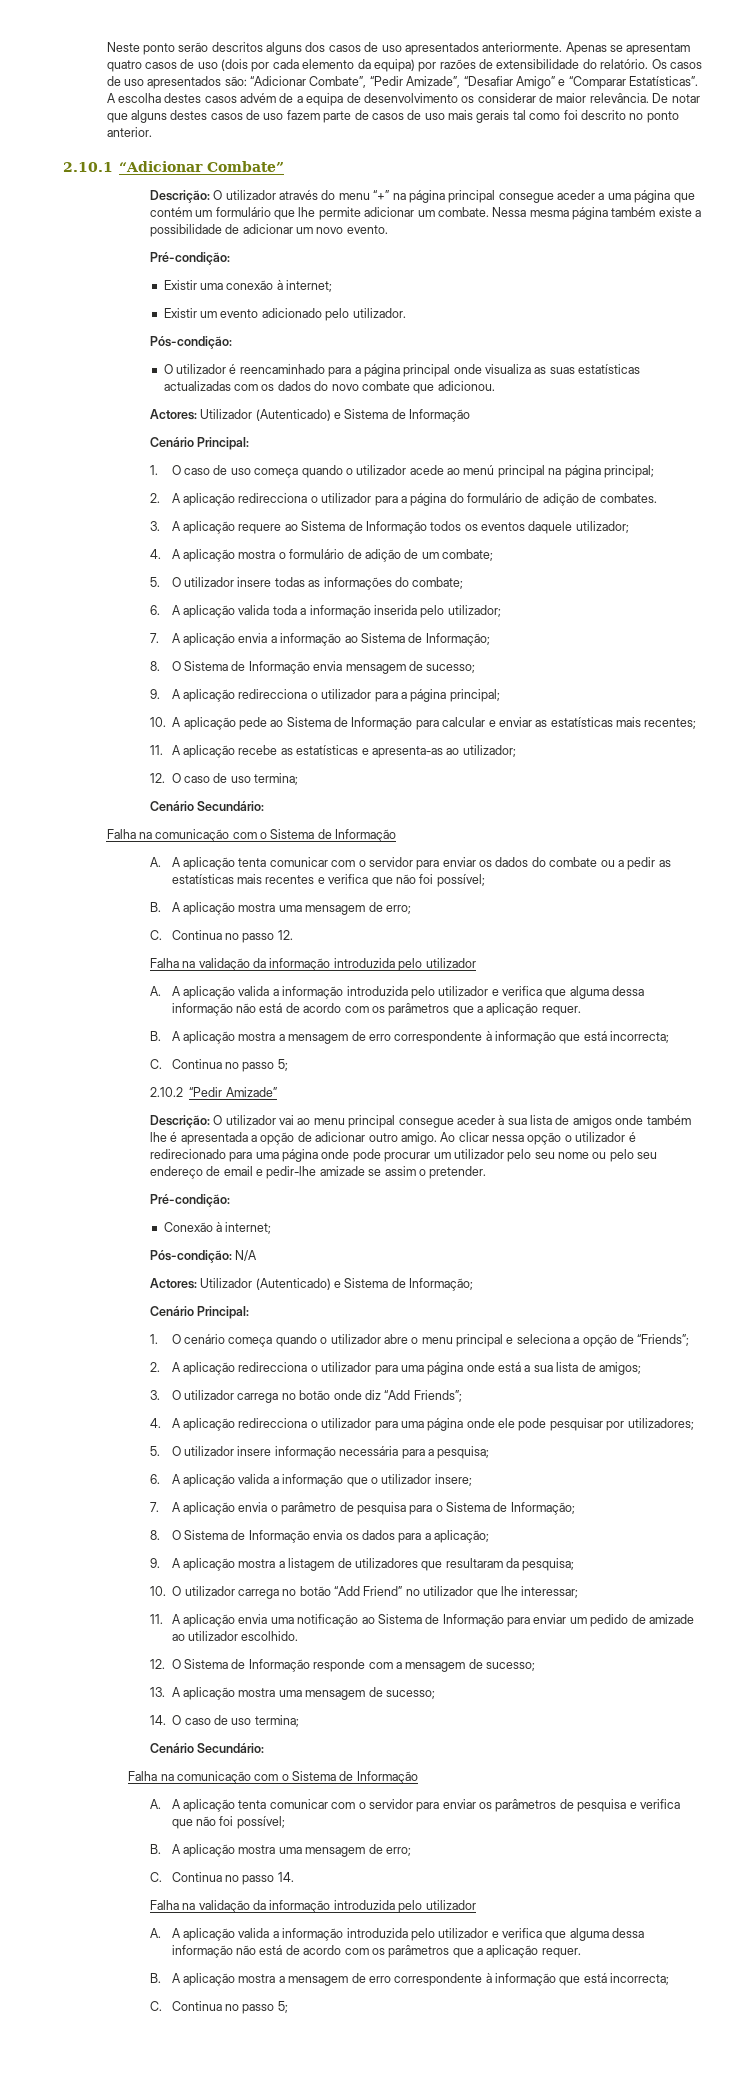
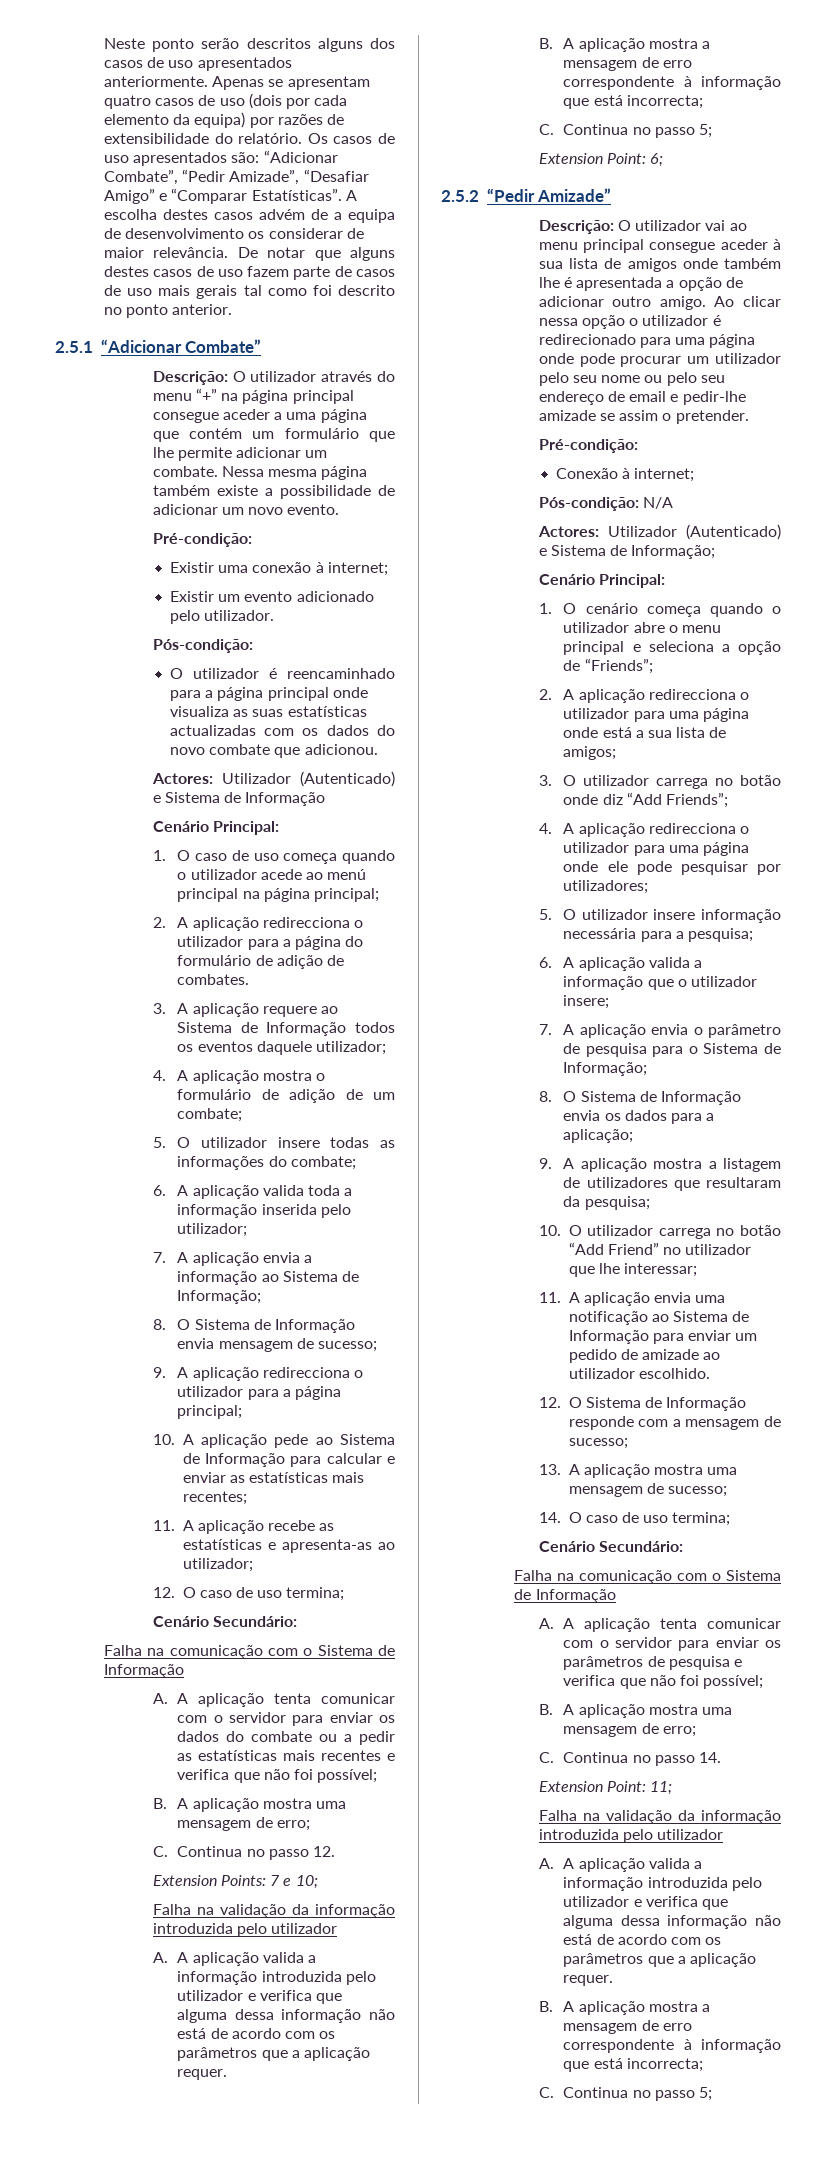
[63,162,113,172] 2.10.1 -> [55,341,93,353] 2.5.1
(293, 935) none -> [152,1875,318,1889] // Extension Points: 7 e 10;
[149,1087,183,1097] 2.10.2 -> [538,153,664,167] [441,190,479,202] Extension Point: 6; // 2.5.2
(294, 1877) none -> [538,1781,673,1795] // Extension Point: 11;

